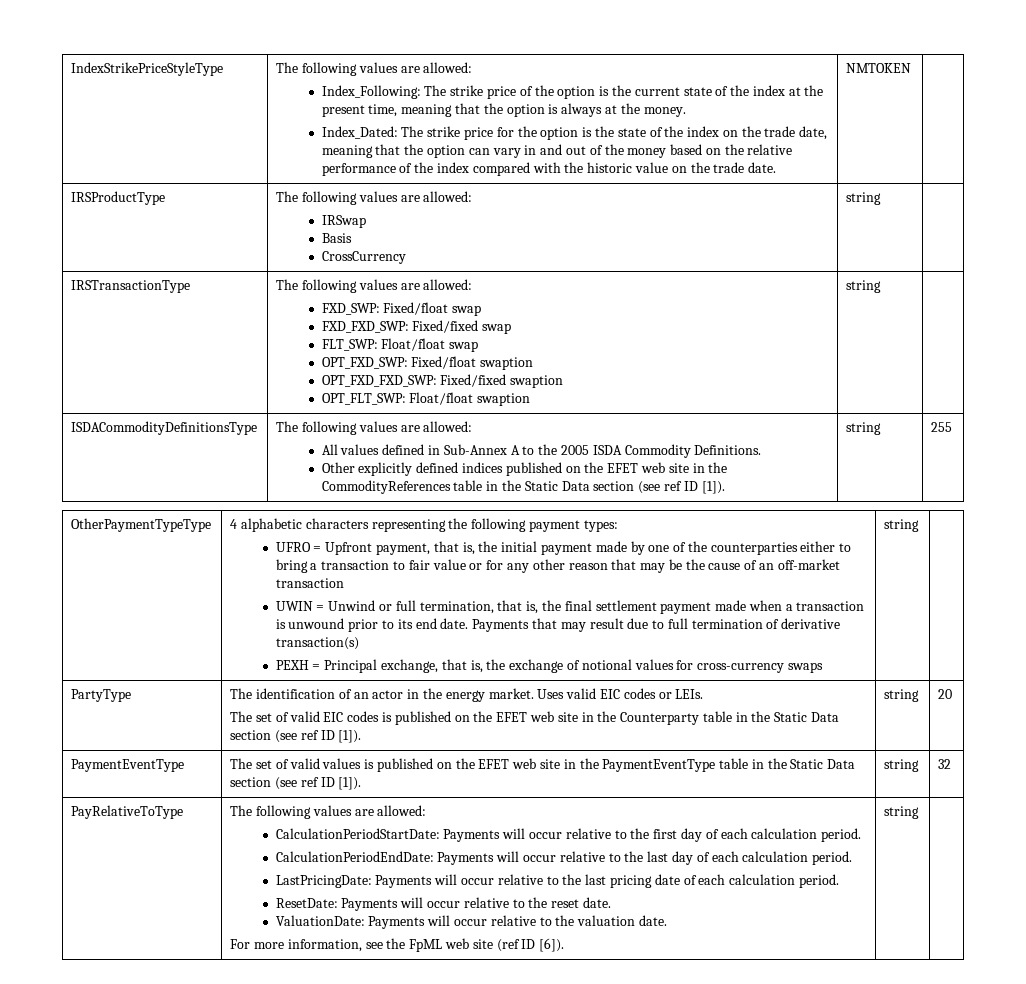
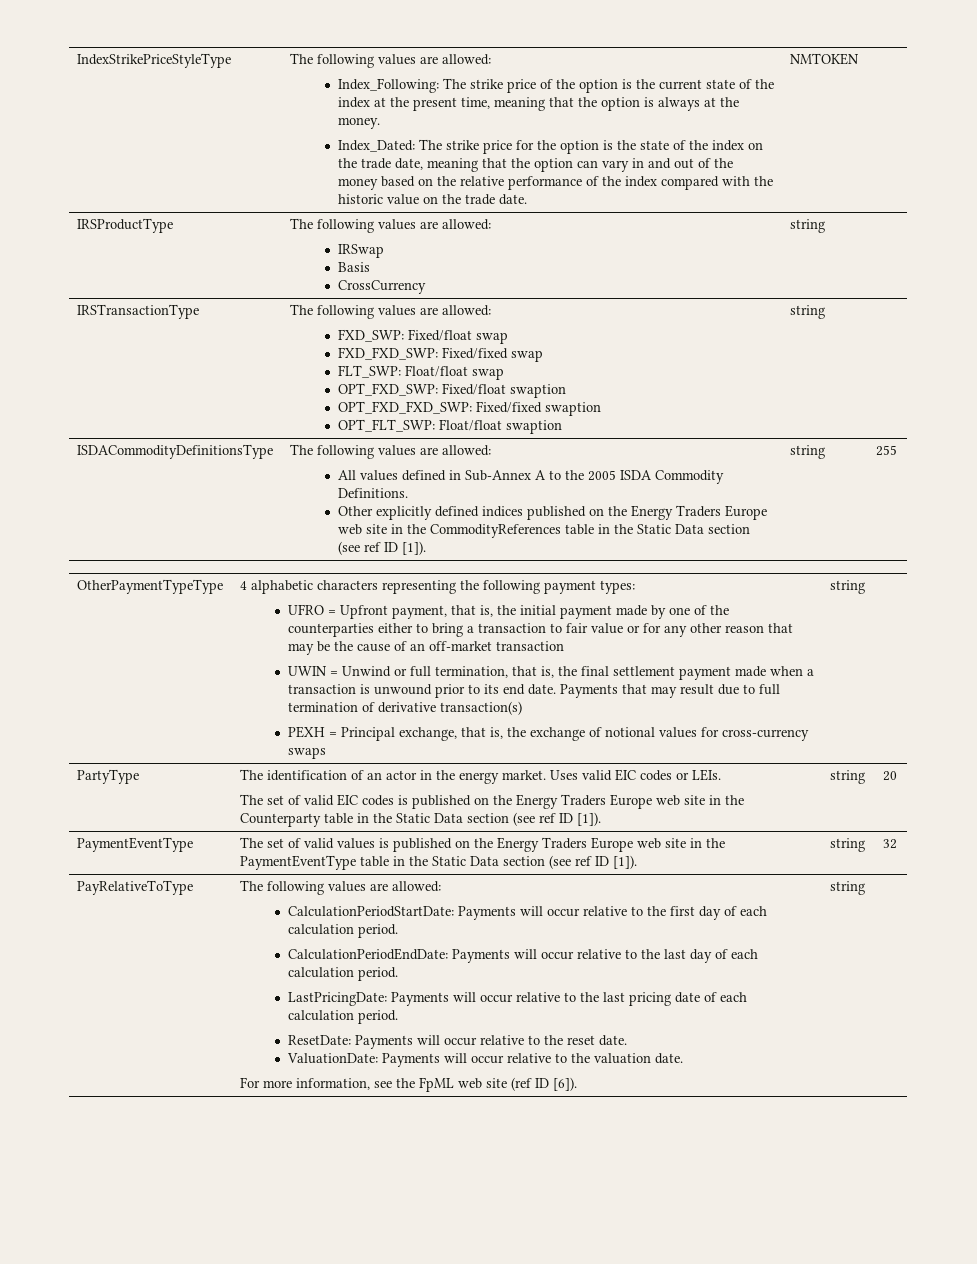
[607,463,639,473] EFET -> [630,505,767,520] Energy Traders Europe
[496,712,528,722] EFET -> [516,794,653,809] Energy Traders Europe
[478,759,510,769] EFET -> [497,837,634,852] Energy Traders Europe

